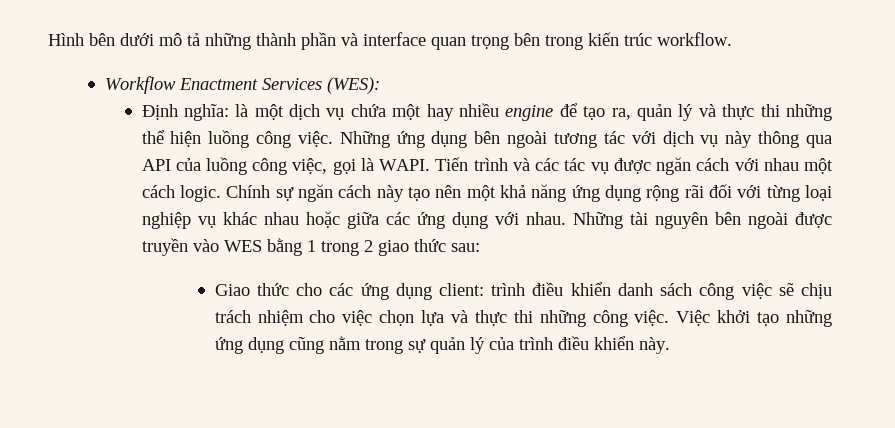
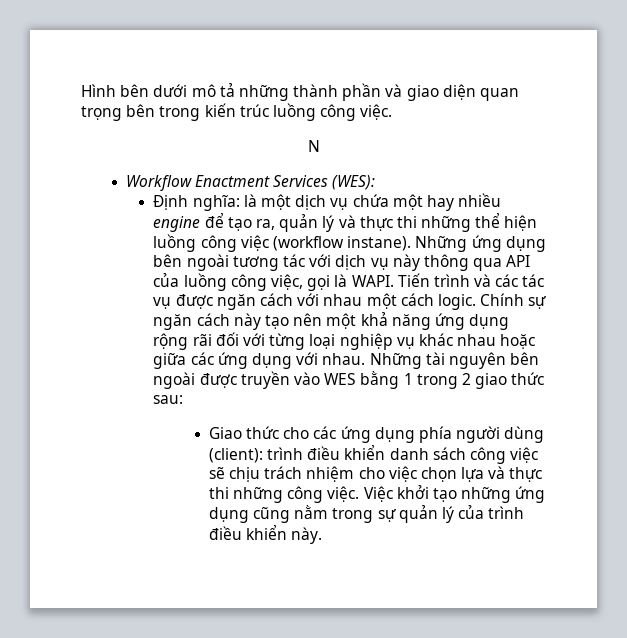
[363,32,426,46] interface -> [406,84,476,101] giao diện
[657,32,732,46] workflow. -> [272,103,393,121] [307,140,320,152] luồng công việc. // N
[297,131,333,147] việc. -> [240,235,412,251] việc (workflow instane).
[439,283,485,296] client: -> [418,426,545,443] [208,448,263,463] phía người dùng (client):

